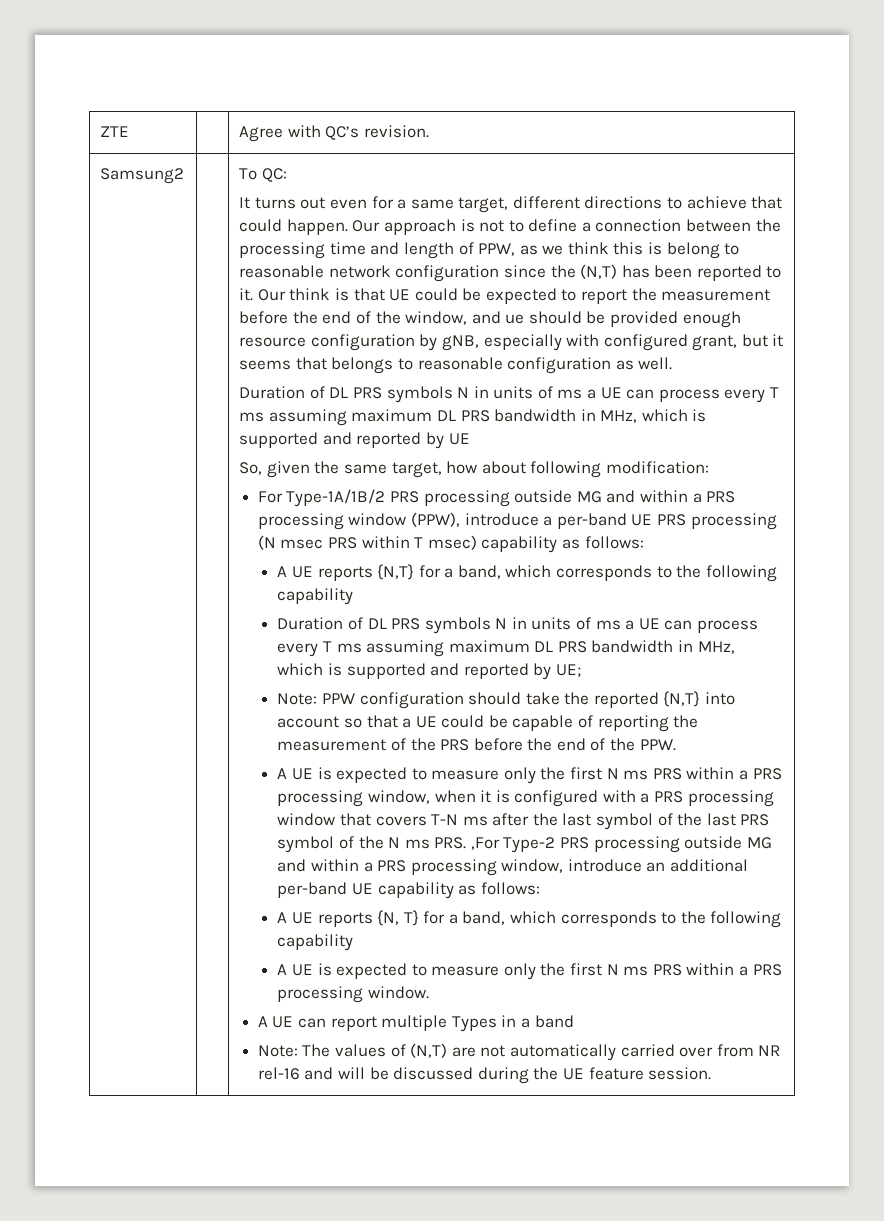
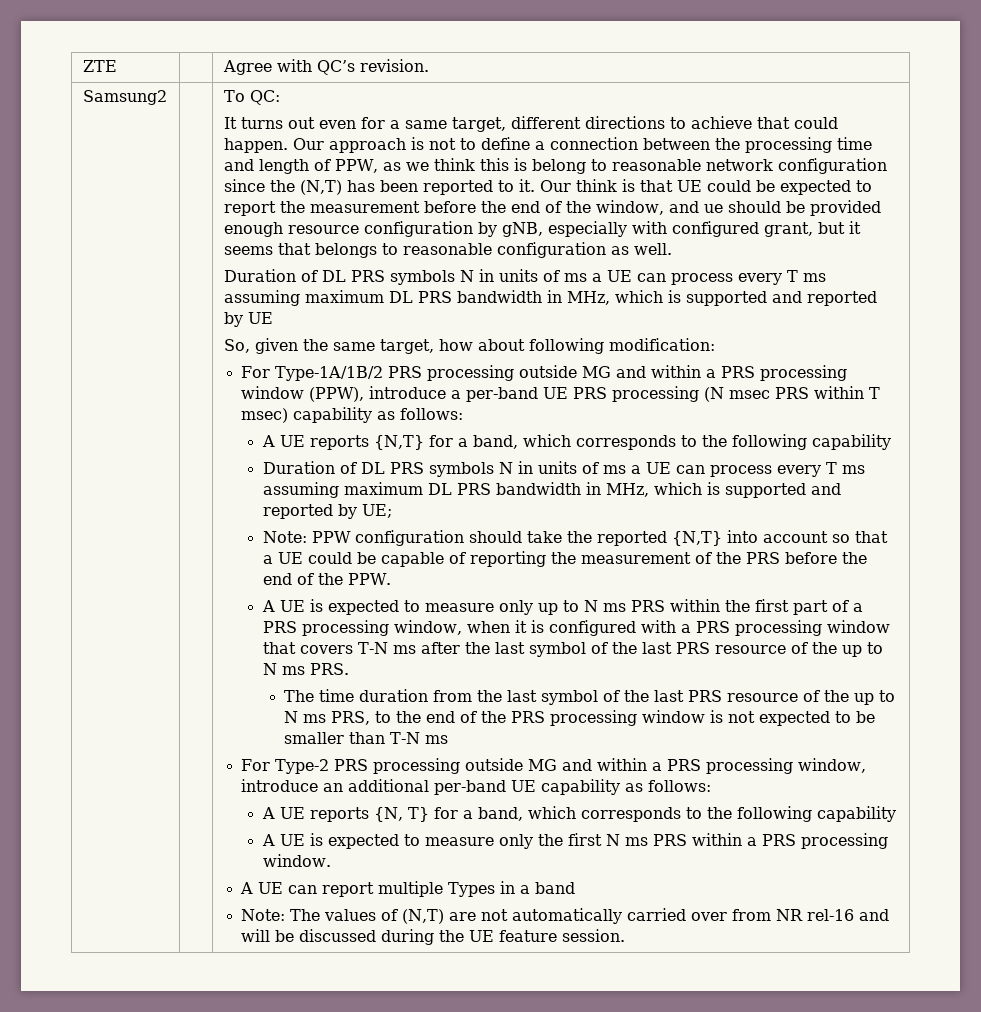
[540,767,735,780] the first N ms PRS within -> [537,599,849,615] up to N ms PRS within the first part of
[277,836,500,853] symbol of the N ms PRS. ,For -> [714,642,883,657] [262,663,349,675] [284,689,896,705] [284,710,876,726] [284,732,449,744] [241,759,271,771] resource of the up to N ms PRS. // The time duration from the last symbol of the last PRS resource of the up to N ms PRS, to the end of the PRS processing window is not expected to be smaller than T-N ms // For

